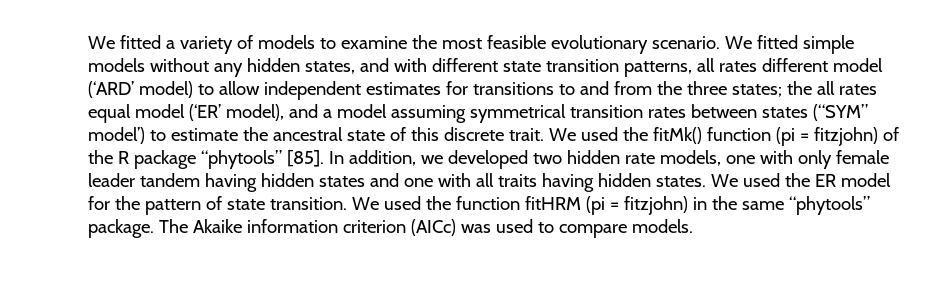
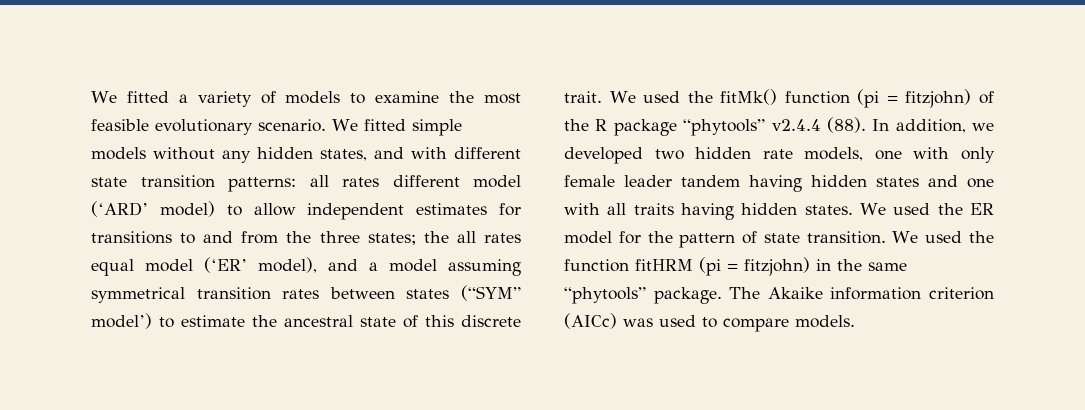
[623,61,692,77] patterns, -> [228,177,296,192] patterns:
[286,150,324,167] [85]. -> [771,117,866,133] v2.4.4 (88).

